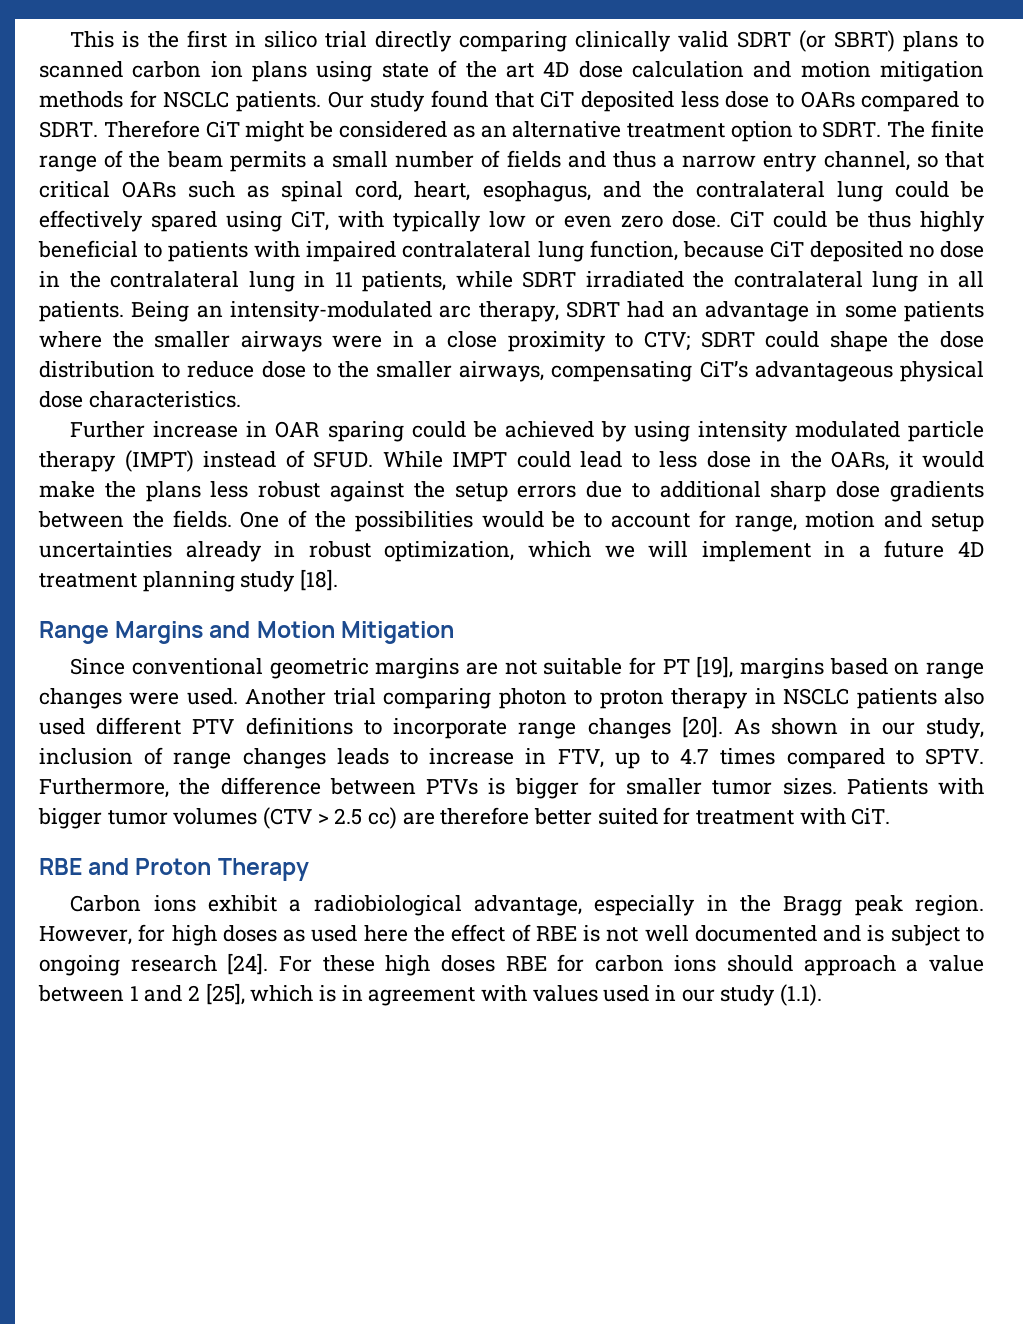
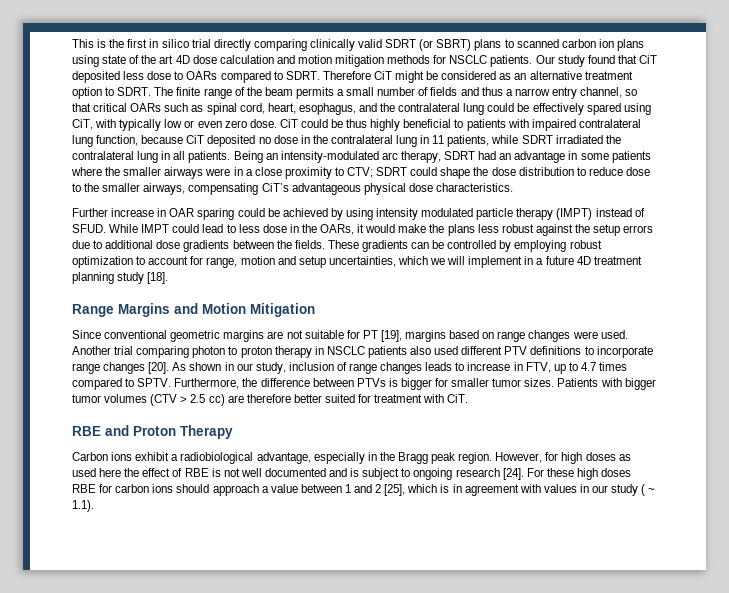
[770,481,827,502] sharp -> (154, 244) none
[240,510,576,532] One of the possibilities would be -> [327,240,602,252] [72,256,133,268] These gradients can be controlled by employing robust optimization
[39,541,515,562] uncertainties already in robust optimization, -> [328,256,396,267] uncertainties,
[603,985,650,1002] used -> (577, 488) none
[780,984,823,1006] (1.1). -> [641,484,656,496] [72,500,94,512] ( ~ 1.1).

